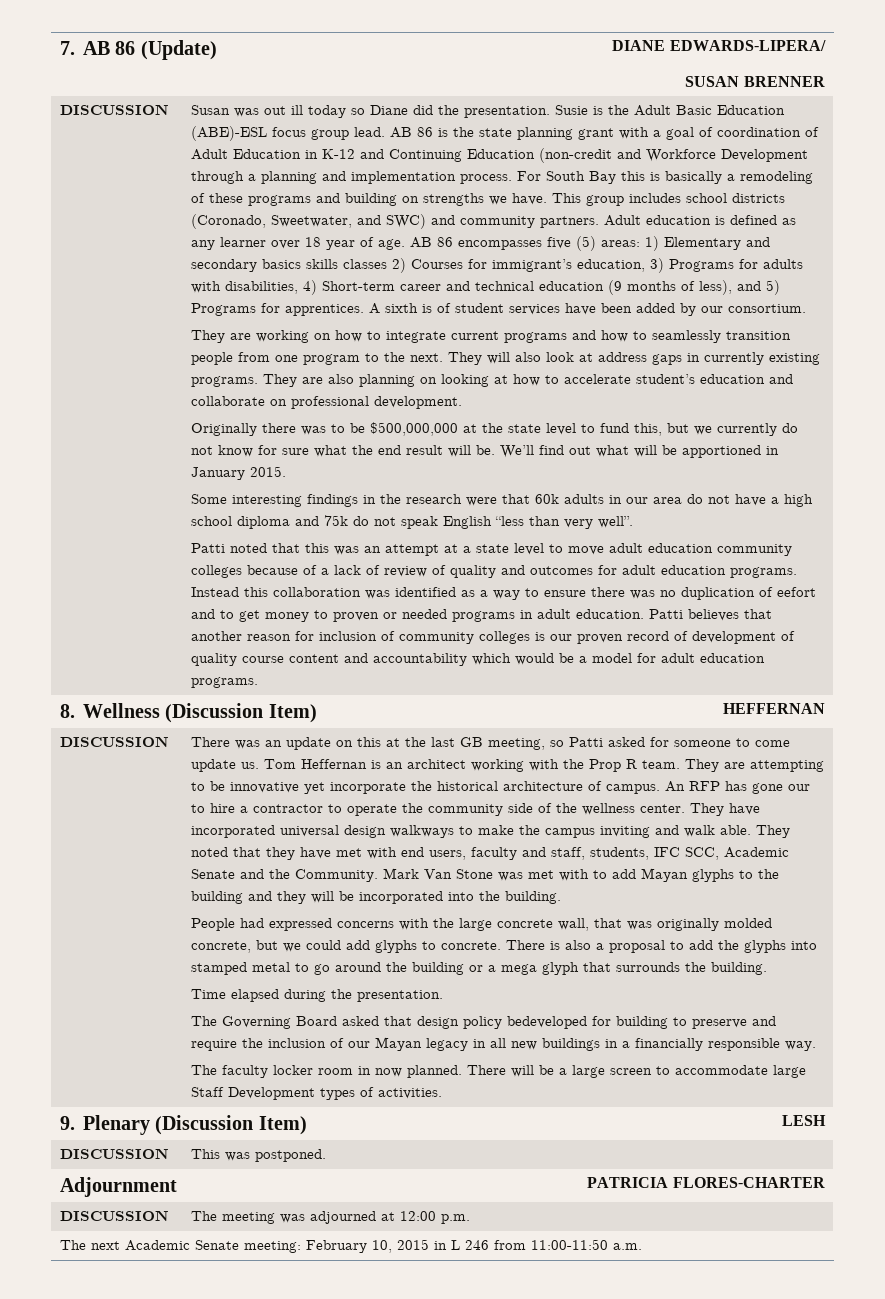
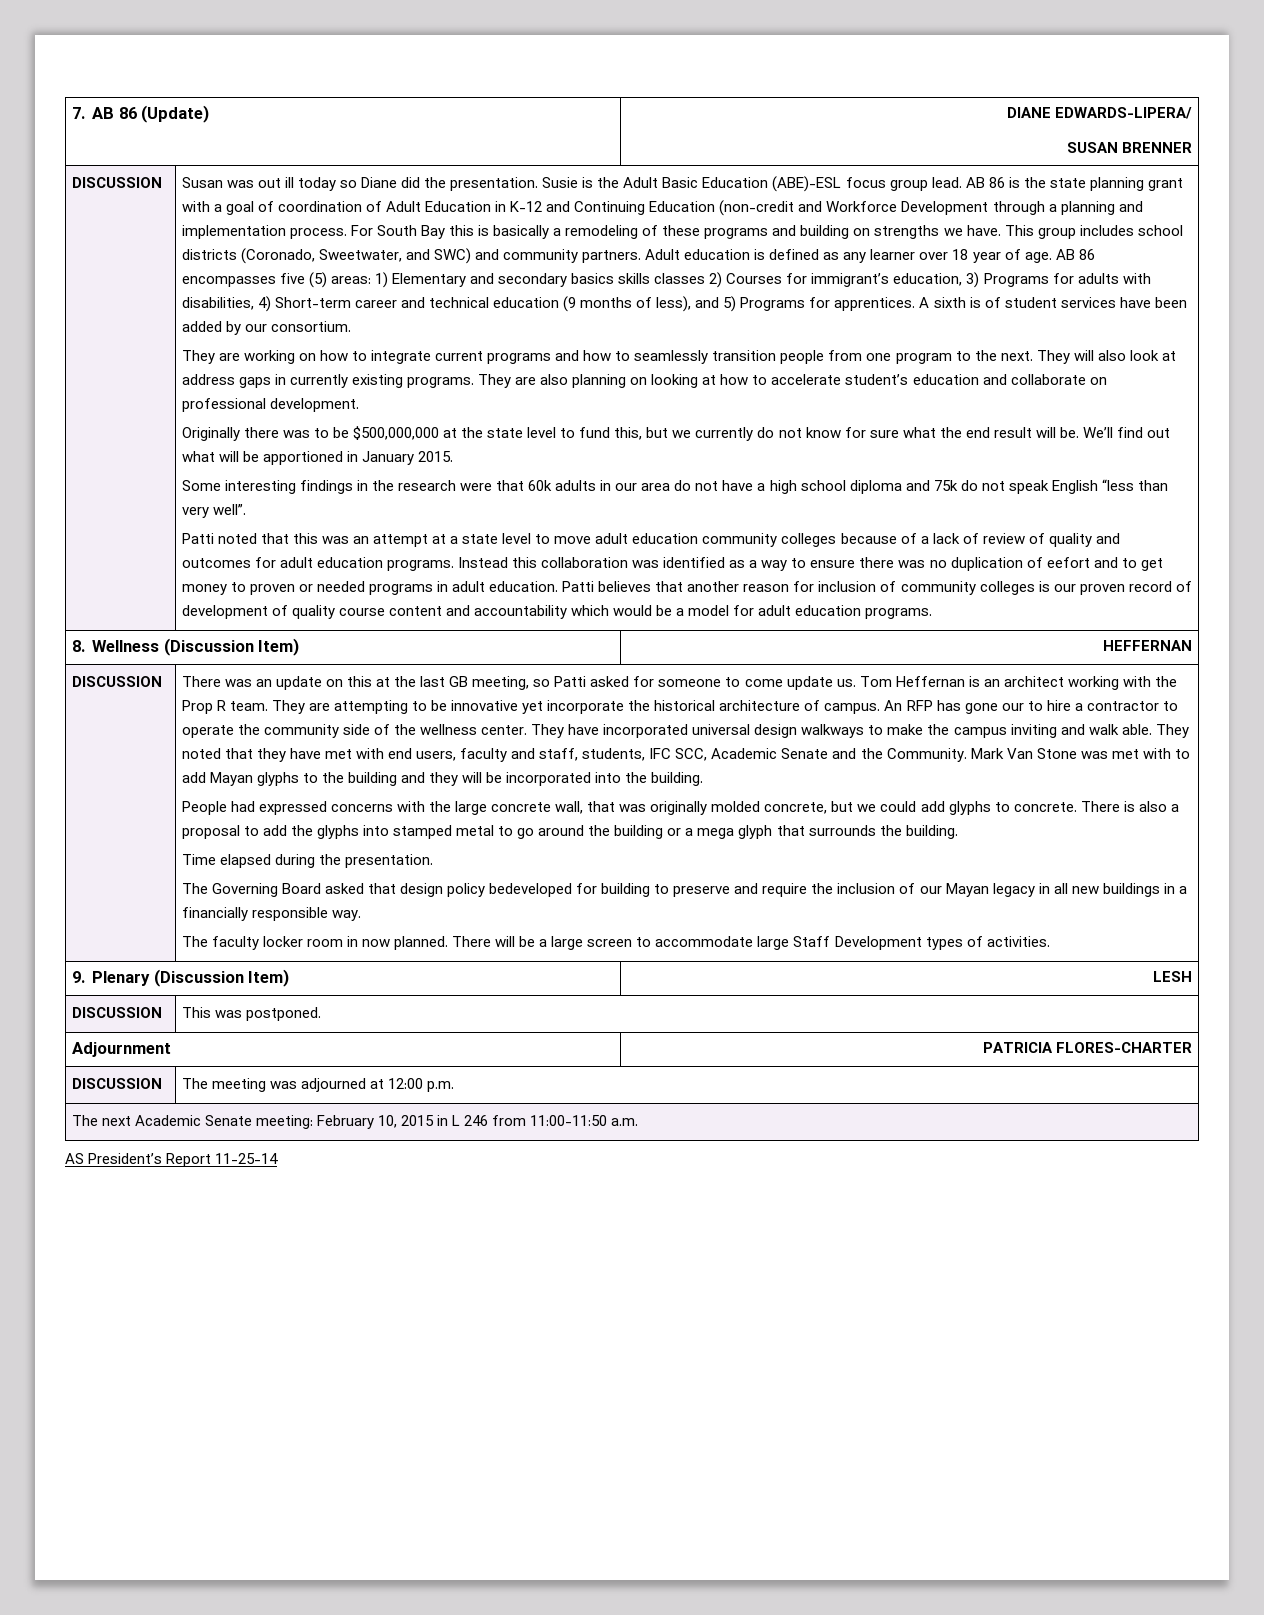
(643, 1246) none -> [65,1153,279,1167] // AS President’s Report 11-25-14

